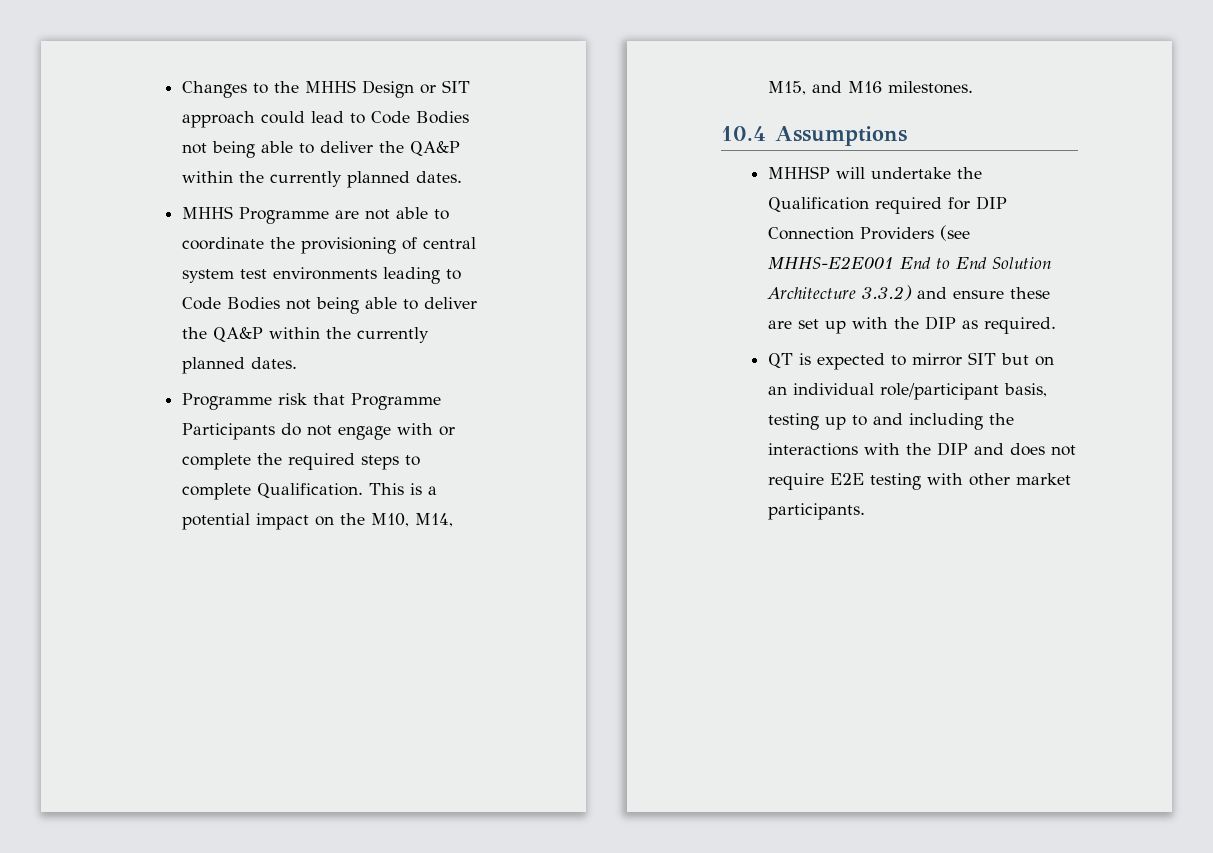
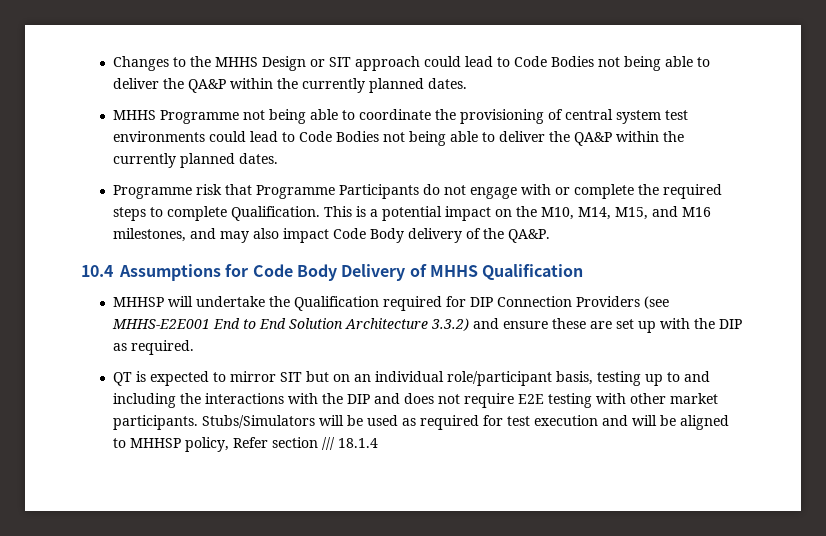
[335,209,391,220] are not -> [242,109,306,124] not being
[383,267,441,284] leading -> [208,131,278,142] could lead
[888,81,974,94] [721,126,907,146] milestones. // 10.4 Assumptions -> [112,228,550,243] [81,264,584,281] milestones, and may also impact Code Body delivery of the QA&P. // 10.4 Assumptions for Code Body Delivery of MHHS Qualification
(866, 511) none -> [201,415,729,430] [112,437,378,452] Stubs/Simulators will be used as required for test execution and will be aligned to MHHSP policy, Refer section /// 18.1.4

